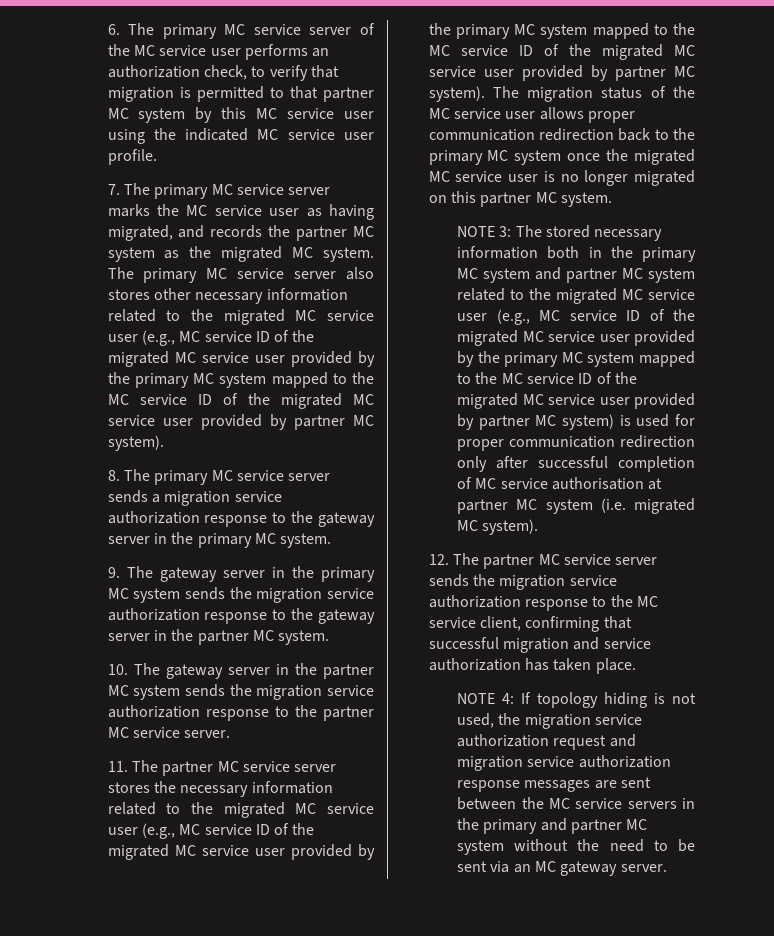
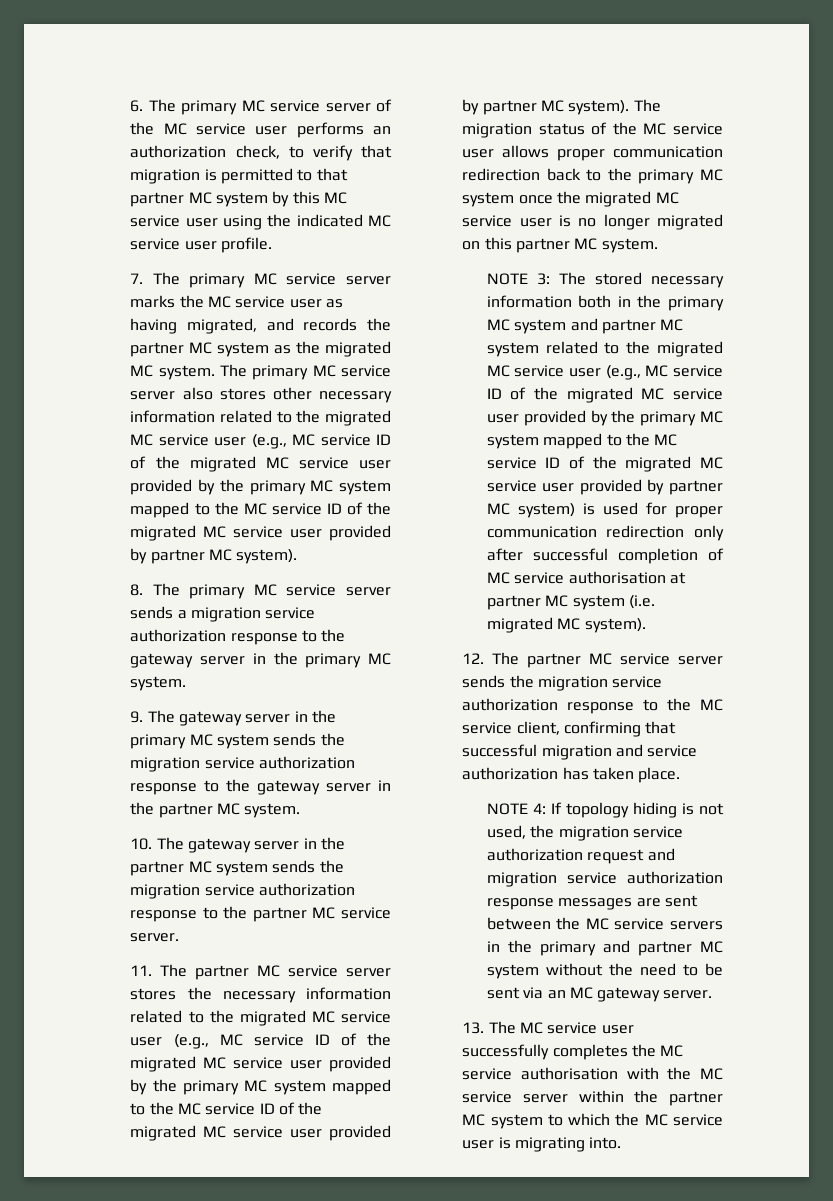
(667, 868) none -> [462,1021,634,1034] [462,1044,684,1060] [462,1067,723,1080] [462,1090,723,1106] [462,1113,723,1129] [462,1137,622,1152] // 13. The MC service user successfully completes the MC service authorisation with the MC service server within the partner MC system to which the MC service user is migrating into.

